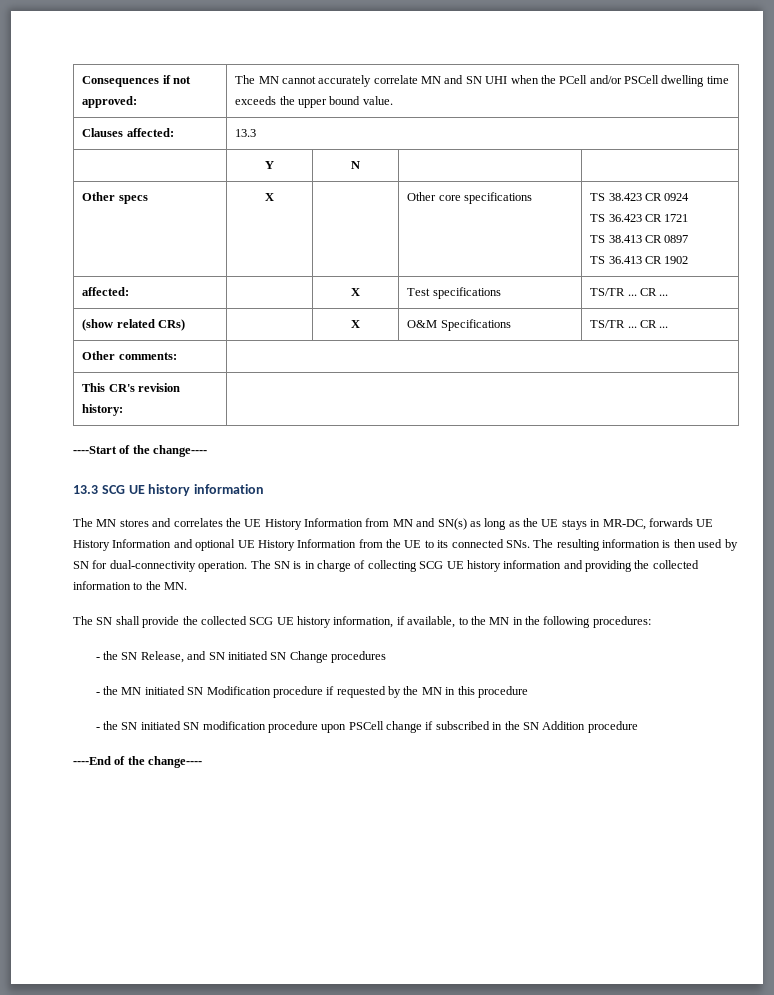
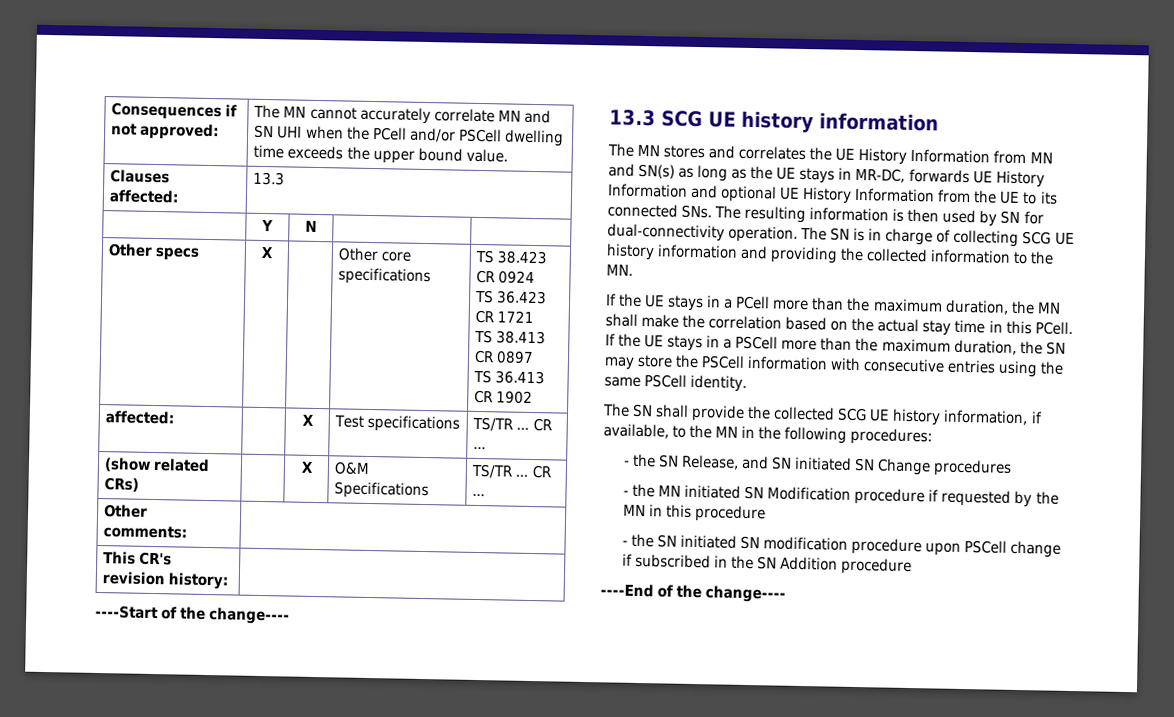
(188, 586) none -> [605,293,1061,315] [605,313,1073,336] [605,333,1066,355] [604,354,1065,378] [604,374,748,392] // If the UE stays in a PCell more than the maximum duration, the MN shall make the correlation based on the actual stay time in this PCell. If the UE stays in a PSCell more than the maximum duration, the SN may store the PSCell information with consecutive entries using the same PSCell identity.

